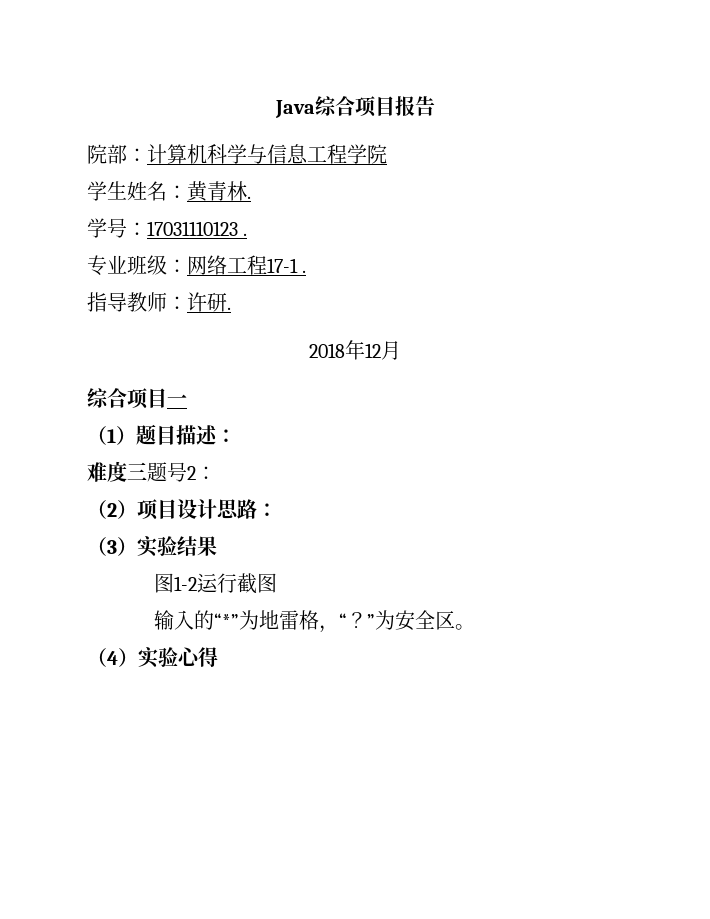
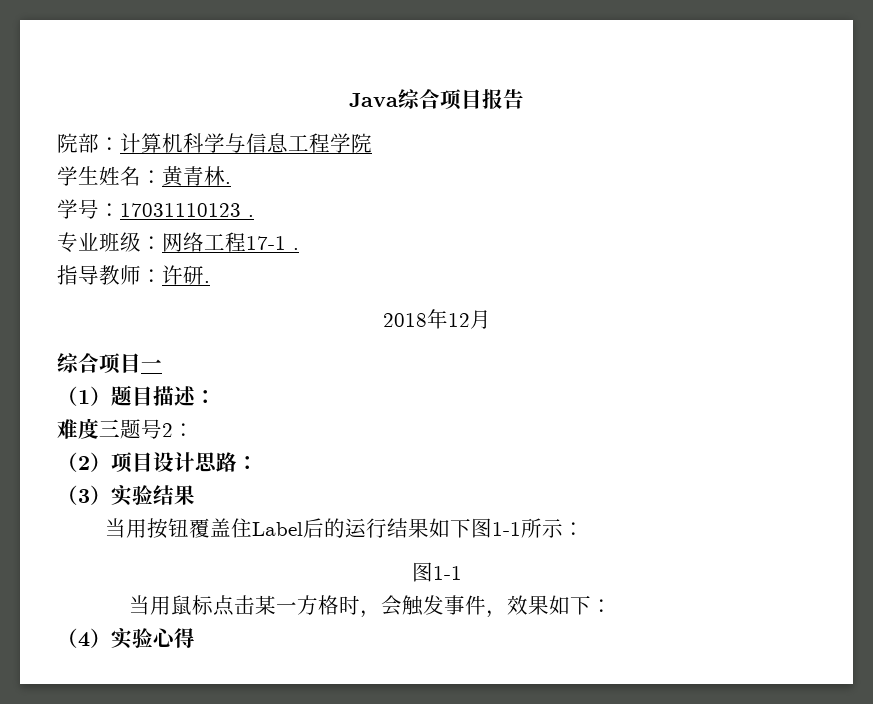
[154,573,278,594] [154,610,476,633] 图1-2运行截图 // 输入的“*”为地雷格，“？”为安全区。 -> [104,518,584,539] [411,562,462,582] [128,595,612,618] 当用按钮覆盖住Label后的运行结果如下图1-1所示： // 图1-1 // 当用鼠标点击某一方格时，会触发事件，效果如下：

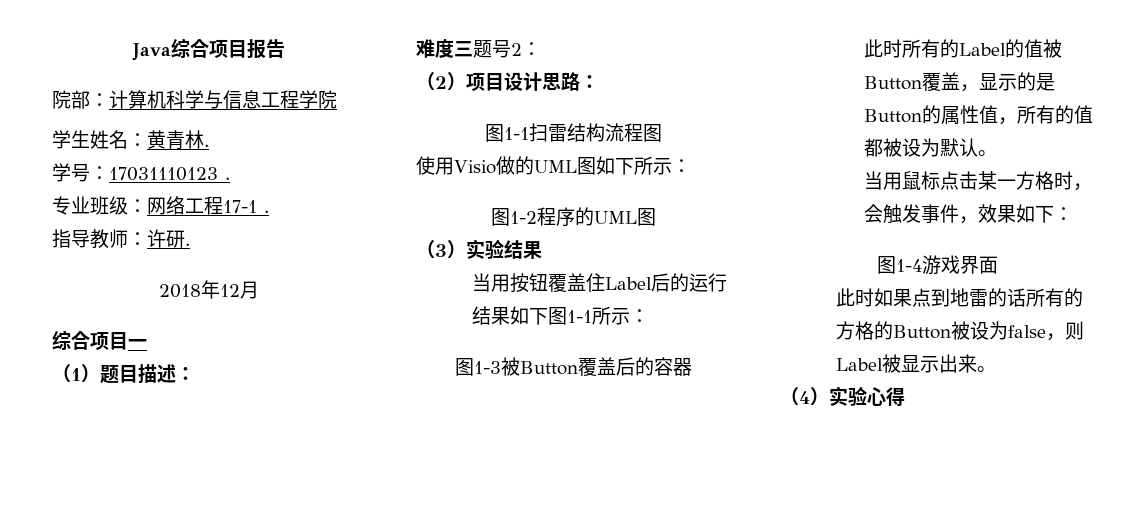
(258, 463) none -> [484,123,662,142] [416,156,691,175] [490,207,656,227] // 图1-1扫雷结构流程图 // 使用Visio做的UML图如下所示： // 图1-2程序的UML图
[432,566,462,580] 1-1 -> [473,357,692,376] [863,39,1062,58] [863,72,1055,92] [863,105,1093,125] [863,138,997,157] 1-3被Button覆盖后的容器 // 此时所有的Label的值被Button覆盖，显示的是Button的属性值，所有的值都被设为默认。
(612, 606) none -> [876,255,998,275] [835,288,1083,307] [835,321,1084,341] [835,354,996,373] // 图1-4游戏界面 // 此时如果点到地雷的话所有的方格的Button被设为false，则Label被显示出来。

